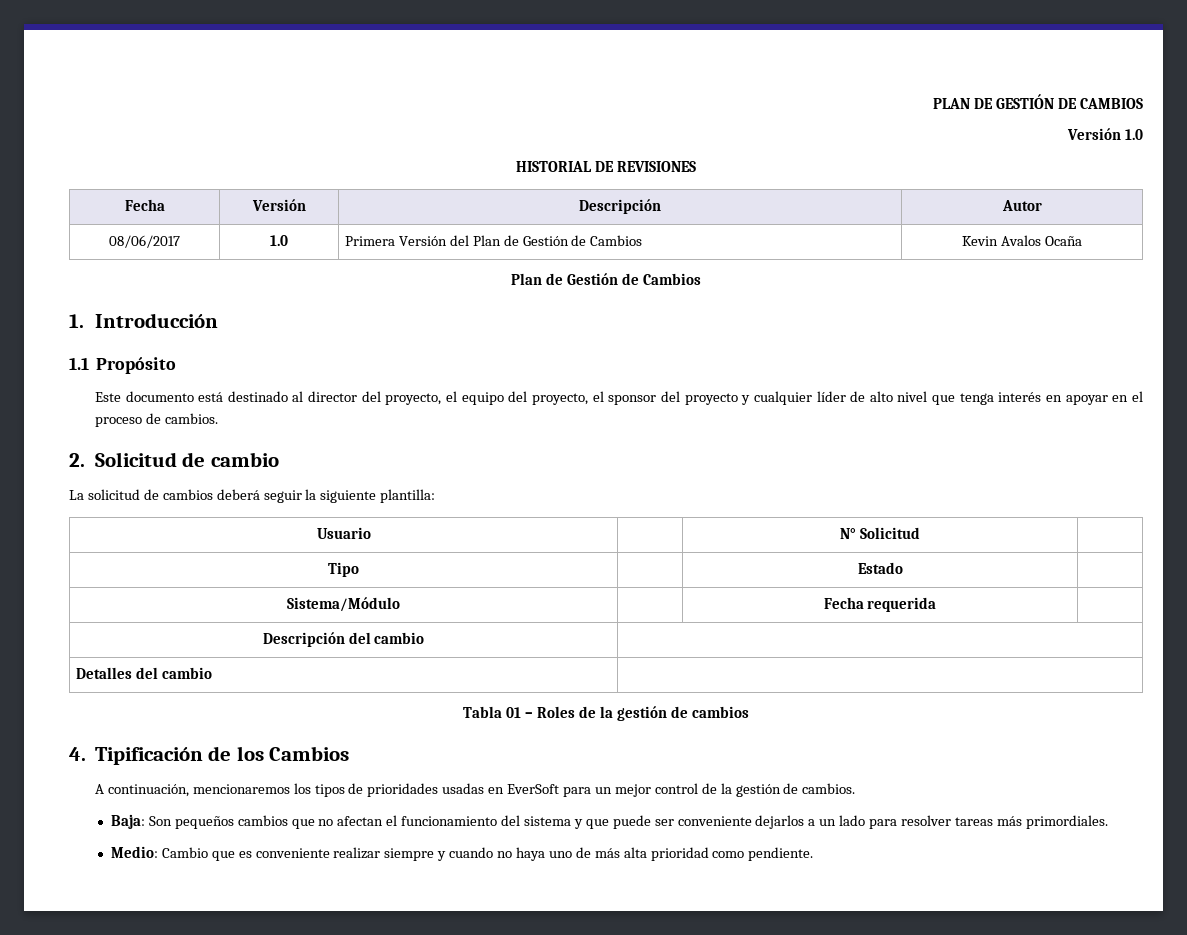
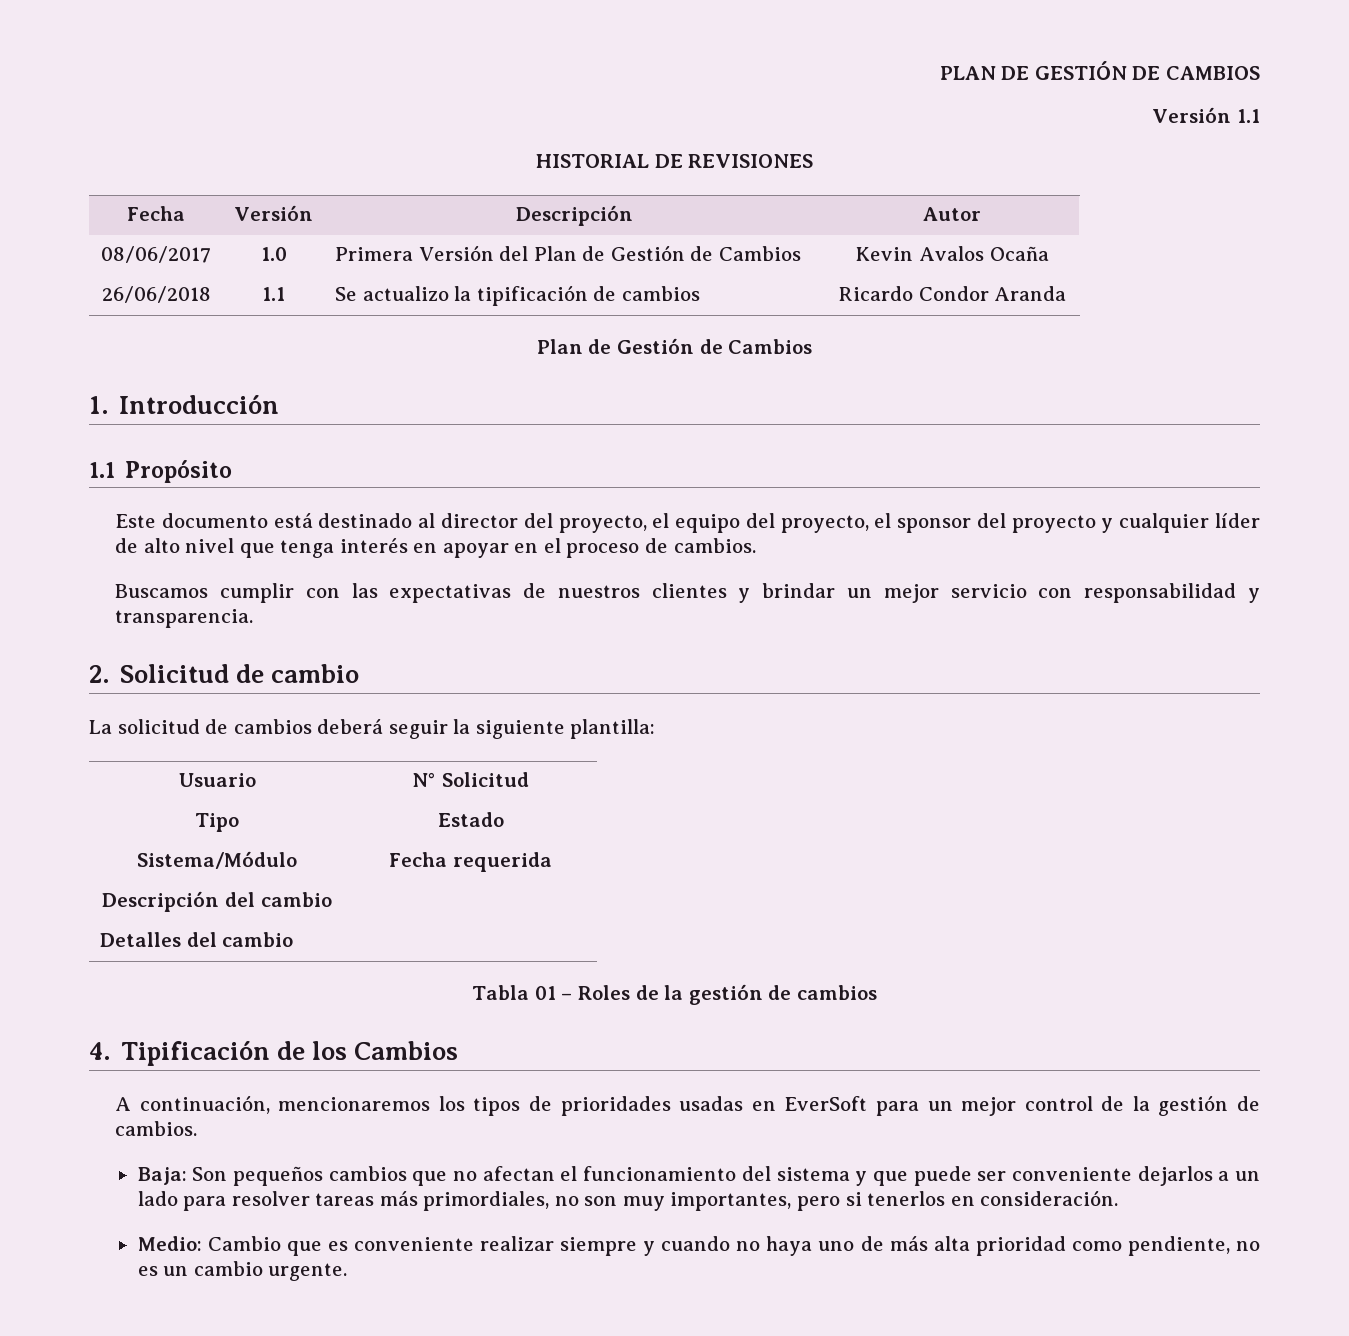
[1125,129,1143,140] 1.0 -> [1237,109,1260,123] 1.1
(1082, 241) none -> [101,286,211,303] [262,287,285,301] [335,285,700,306] [837,286,1067,301] // 26/06/2018 | 1.1 | Se actualizo la tipificación de cambios | Ricardo Condor Aranda
(218, 418) none -> [115,583,1261,603] [115,609,254,628] // Buscamos cumplir con las expectativas de nuestros clientes y brindar un mejor servicio con responsabilidad y transparencia.
[1025,815,1108,829] primordiales. -> [423,1190,1119,1211] primordiales, no son muy importantes, pero si tenerlos en consideración.
[748,847,814,861] pendiente. -> [1127,1236,1260,1256] [137,1261,348,1281] pendiente, no es un cambio urgente.

